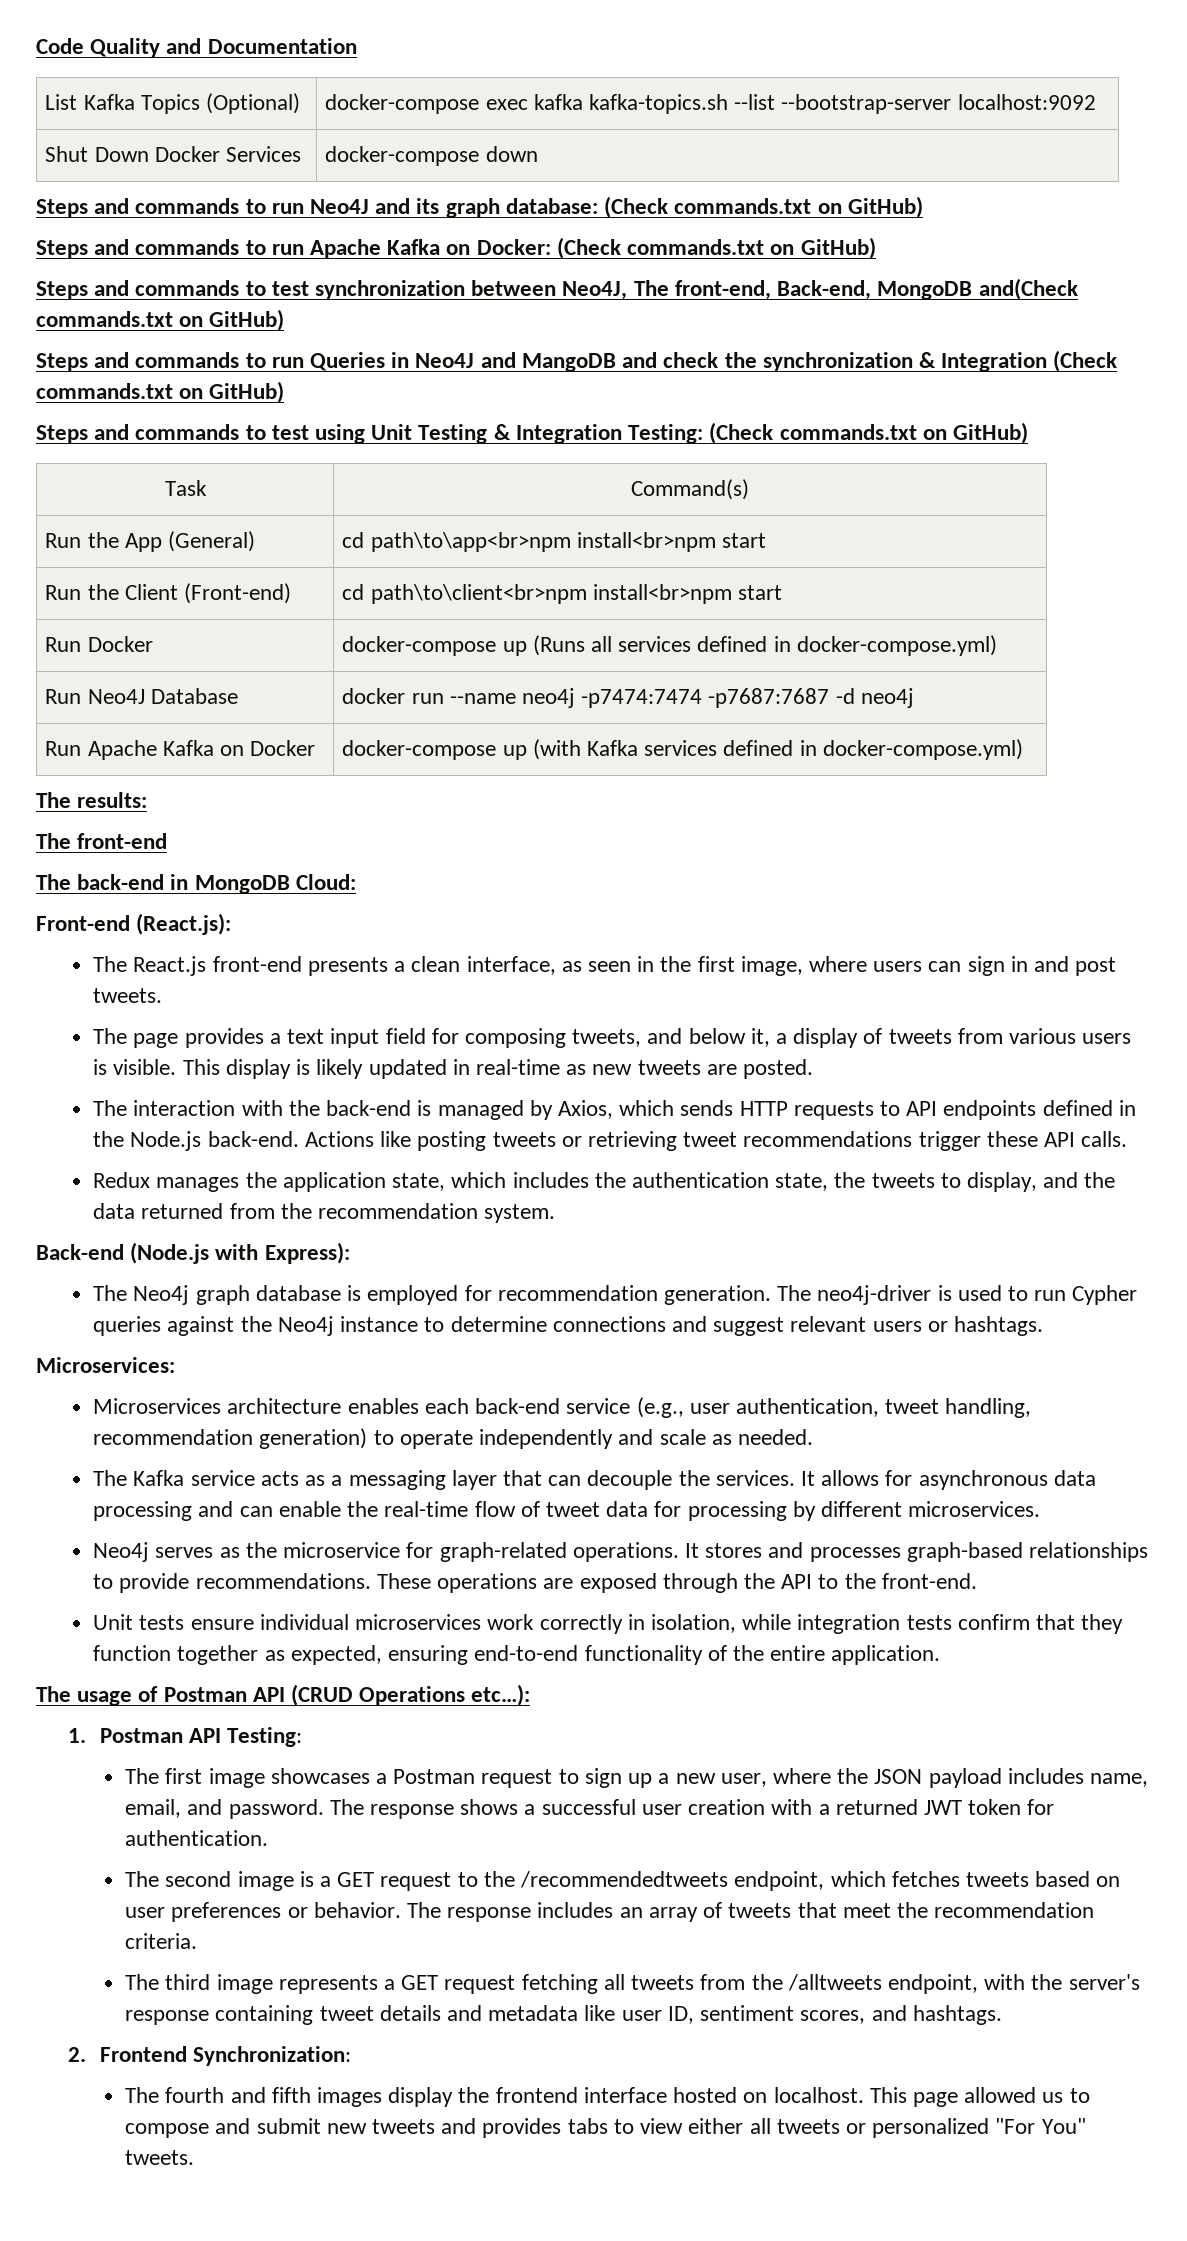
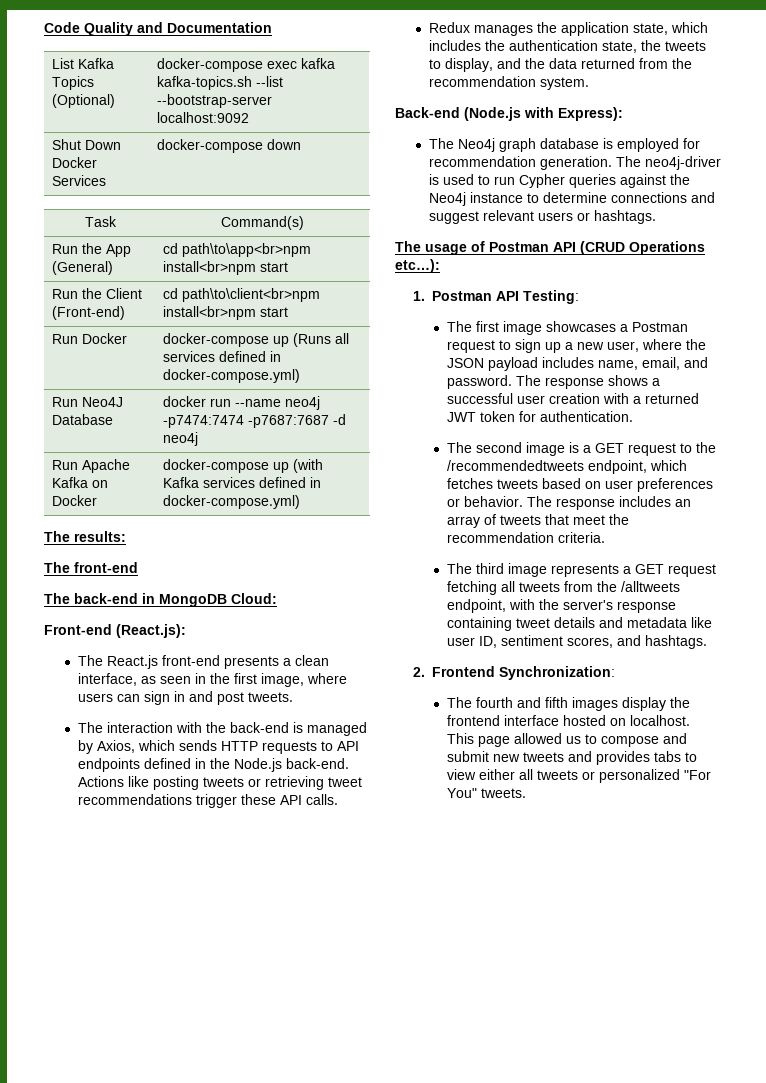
[36,196,923,218] [36,237,876,259] [36,278,1078,300] [36,309,285,331] [36,350,1118,372] [36,381,285,403] [36,422,1028,444] // Steps and commands to run Neo4J and its graph database: (Check commands.txt on GitHub) // Steps and commands to run Apache Kafka on Docker: (Check commands.txt on GitHub) // Steps and commands to test synchronization between Neo4J, The front-end, Back-end, MongoDB and(Check commands.txt on GitHub) // Steps and commands to run Queries in Neo4J and MangoDB and check the synchronization & Integration (Check commands.txt on GitHub) // Steps and commands to test using Unit Testing & Integration Testing: (Check commands.txt on GitHub) -> (302, 144) none
[93,1028,1132,1048] [93,1059,813,1079] // The page provides a text input field for composing tweets, and below it, a display of tweets from various users is visible. This display is likely updated in real-time as new tweets are posted. -> (293, 697) none
[36,1357,175,1373] [93,1397,1032,1418] [93,1428,813,1449] [93,1470,1096,1490] [93,1501,1041,1521] [93,1542,1148,1562] [93,1573,977,1593] [93,1614,1124,1634] [93,1645,941,1665] // Microservices: // Microservices architecture enables each back-end service (e.g., user authentication, tweet handling, recommendation generation) to operate independently and scale as needed. // The Kafka service acts as a messaging layer that can decouple the services. It allows for asynchronous data processing and can enable the real-time flow of tweet data for processing by different microservices. // Neo4j serves as the microservice for graph-related operations. It stores and processes graph-based relationships to provide recommendations. These operations are exposed through the API to the front-end. // Unit tests ensure individual microservices work correctly in isolation, while integration tests confirm that they function together as expected, ensuring end-to-end functionality of the entire application. -> (656, 217) none

